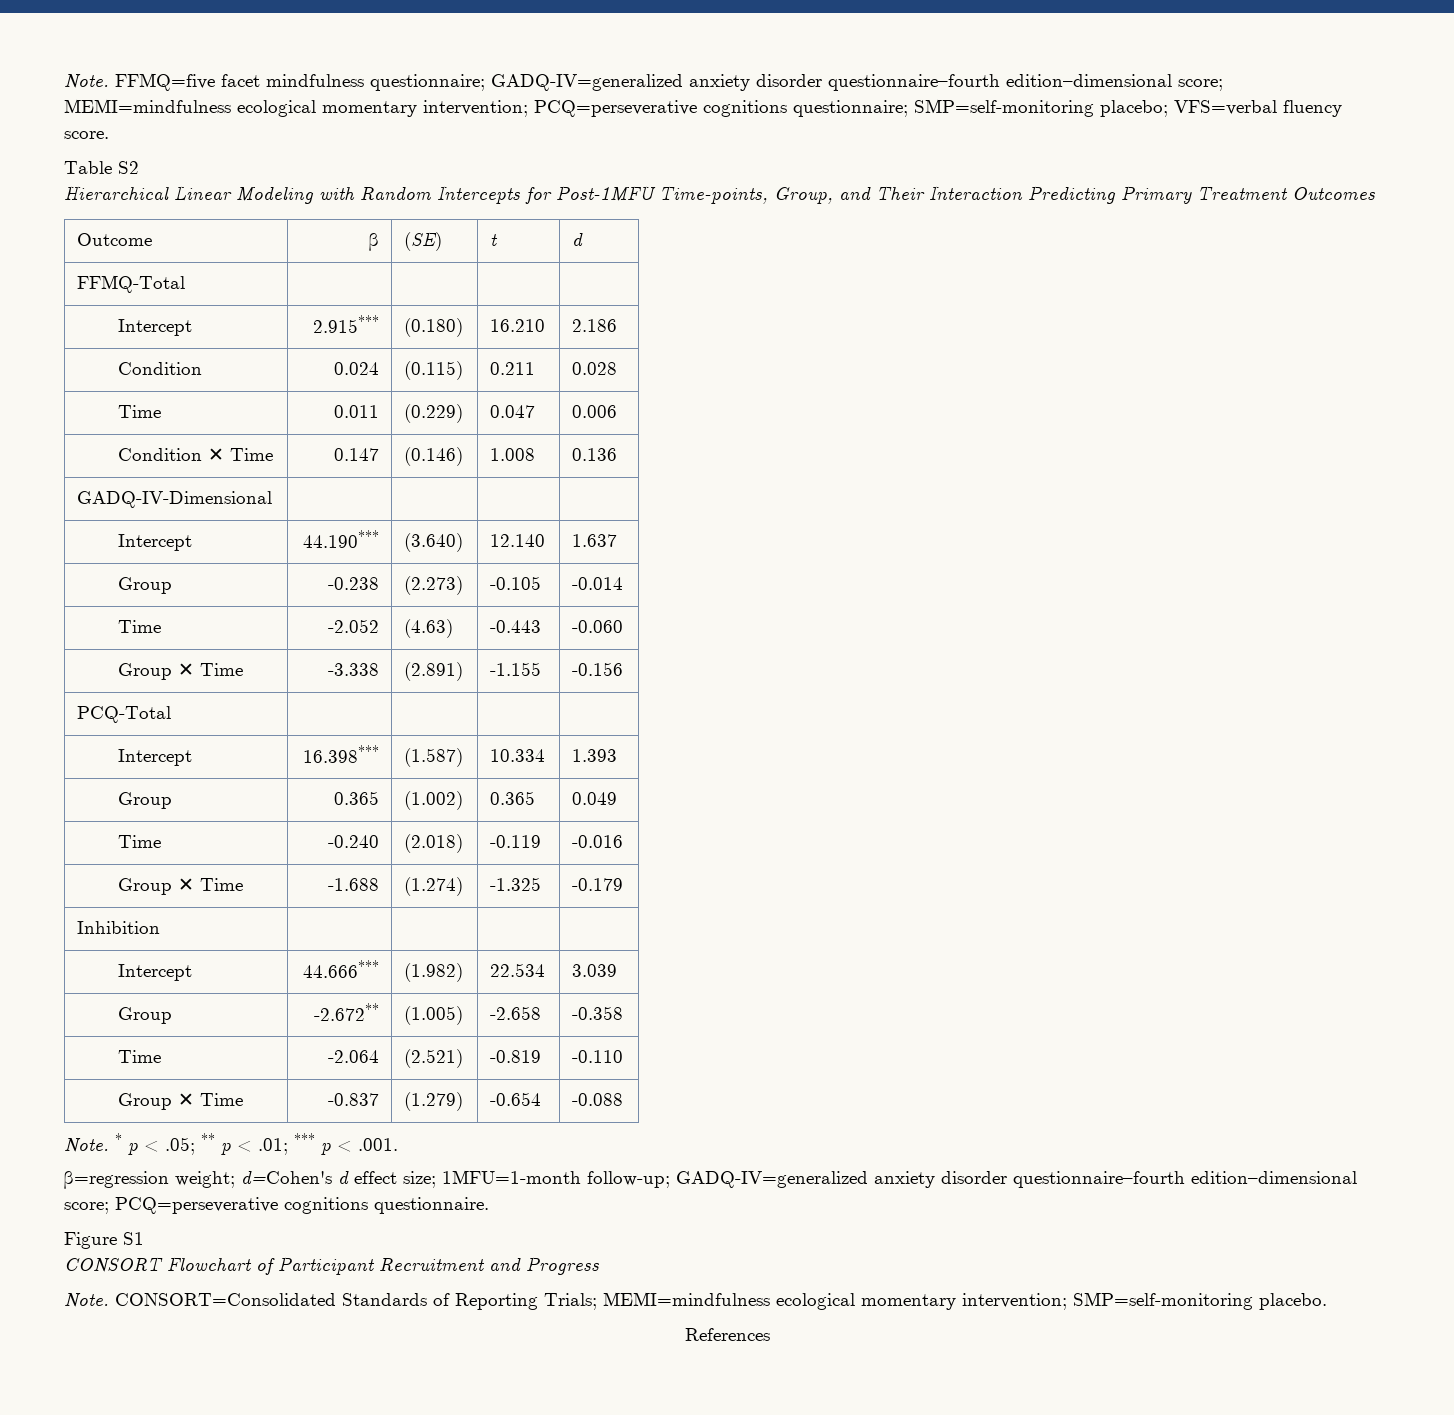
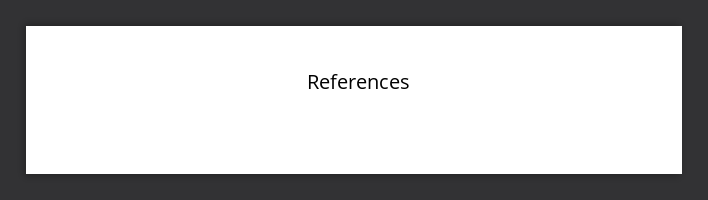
[64,73,1223,91] [64,99,1342,117] [64,131,109,139] [64,161,139,174] [64,186,1375,204] [77,233,153,246] [368,233,379,251] [404,232,443,251] [490,234,499,246] [572,233,584,246] [77,275,186,293] [117,319,192,336] [312,315,379,333] [404,318,464,337] [490,319,546,332] [572,319,618,332] [117,362,202,375] [333,362,379,375] [404,361,464,380] [490,362,536,375] [572,362,618,375] [117,405,161,418] [333,405,379,418] [404,404,464,423] [490,405,536,418] [572,405,618,418] [117,448,273,461] [333,448,379,461] [404,447,464,466] [490,448,536,461] [572,448,618,461] [77,491,273,508] [117,534,192,551] [302,530,379,548] [404,533,464,552] [490,534,546,547] [572,534,618,547] [117,577,172,594] [327,577,379,590] [404,576,464,595] [490,576,542,590] [572,577,624,590] [117,620,161,633] [327,619,379,633] [404,619,454,638] [490,620,542,633] [572,620,624,633] [117,663,243,680] [327,663,379,676] [404,662,464,681] [490,662,542,676] [572,662,624,676] [77,706,172,723] [117,749,192,766] [302,745,379,763] [404,748,464,767] [490,749,546,762] [572,749,618,762] [117,792,172,809] [333,791,379,805] [404,791,464,810] [490,791,536,805] [572,792,618,805] [117,835,161,848] [327,835,379,848] [404,834,464,853] [490,835,542,848] [572,835,624,848] [117,878,243,895] [327,878,379,891] [404,877,464,896] [490,877,542,891] [572,878,624,891] [77,921,161,934] [117,964,192,981] [302,960,379,978] [404,963,464,982] [490,963,546,977] [572,964,618,977] [117,1007,172,1024] [313,1003,379,1021] [404,1006,464,1025] [490,1006,542,1020] [572,1006,624,1020] [117,1050,161,1063] [327,1050,379,1063] [404,1049,464,1068] [490,1050,542,1063] [572,1050,624,1063] [117,1093,243,1110] [327,1093,379,1106] [404,1092,464,1111] [490,1092,542,1106] [572,1093,624,1106] [64,1133,398,1155] [64,1170,1357,1189] [64,1197,489,1214] [64,1232,144,1249] [64,1257,599,1275] [64,1292,1327,1310] Note. FFMQ=five facet mindfulness questionnaire; GADQ-IV=generalized anxiety disorder questionnaire–fourth edition–dimensional score; MEMI=mindfulness ecological momentary intervention; PCQ=perseverative cognitions questionnaire; SMP=self-monitoring placebo; VFS=verbal fluency score. // Table S2 // Hierarchical Linear Modeling with Random Intercepts for Post-1MFU Time-points, Group, and Their Interaction Predicting Primary Treatment Outcomes // Outcome | β | (SE) | t | d // FFMQ-Total | | | | // Intercept | 2.915*** | (0.180) | 16.210 | 2.186 // Condition | 0.024 | (0.115) | 0.211 | 0.028 // Time | 0.011 | (0.229) | 0.047 | 0.006 // Condition ✕ Time | 0.147 | (0.146) | 1.008 | 0.136 // GADQ-IV-Dimensional | | | | // Intercept | 44.190*** | (3.640) | 12.140 | 1.637 // Group | -0.238 | (2.273) | -0.105 | -0.014 // Time | -2.052 | (4.63) | -0.443 | -0.060 // Group ✕ Time | -3.338 | (2.891) | -1.155 | -0.156 // PCQ-Total | | | | // Intercept | 16.398*** | (1.587) | 10.334 | 1.393 // Group | 0.365 | (1.002) | 0.365 | 0.049 // Time | -0.240 | (2.018) | -0.119 | -0.016 // Group ✕ Time | -1.688 | (1.274) | -1.325 | -0.179 // Inhibition | | | | // Intercept | 44.666*** | (1.982) | 22.534 | 3.039 // Group | -2.672** | (1.005) | -2.658 | -0.358 // Time | -2.064 | (2.521) | -0.819 | -0.110 // Group ✕ Time | -0.837 | (1.279) | -0.654 | -0.088 // Note. * p < .05; ** p < .01; *** p < .001. // β=regression weight; d=Cohen's d effect size; 1MFU=1-month follow-up; GADQ-IV=generalized anxiety disorder questionnaire–fourth edition–dimensional score; PCQ=perseverative cognitions questionnaire. // Figure S1 // CONSORT Flowchart of Participant Recruitment and Progress // Note. CONSORT=Consolidated Standards of Reporting Trials; MEMI=mindfulness ecological momentary intervention; SMP=self-monitoring placebo. // -> (306, 81) none

